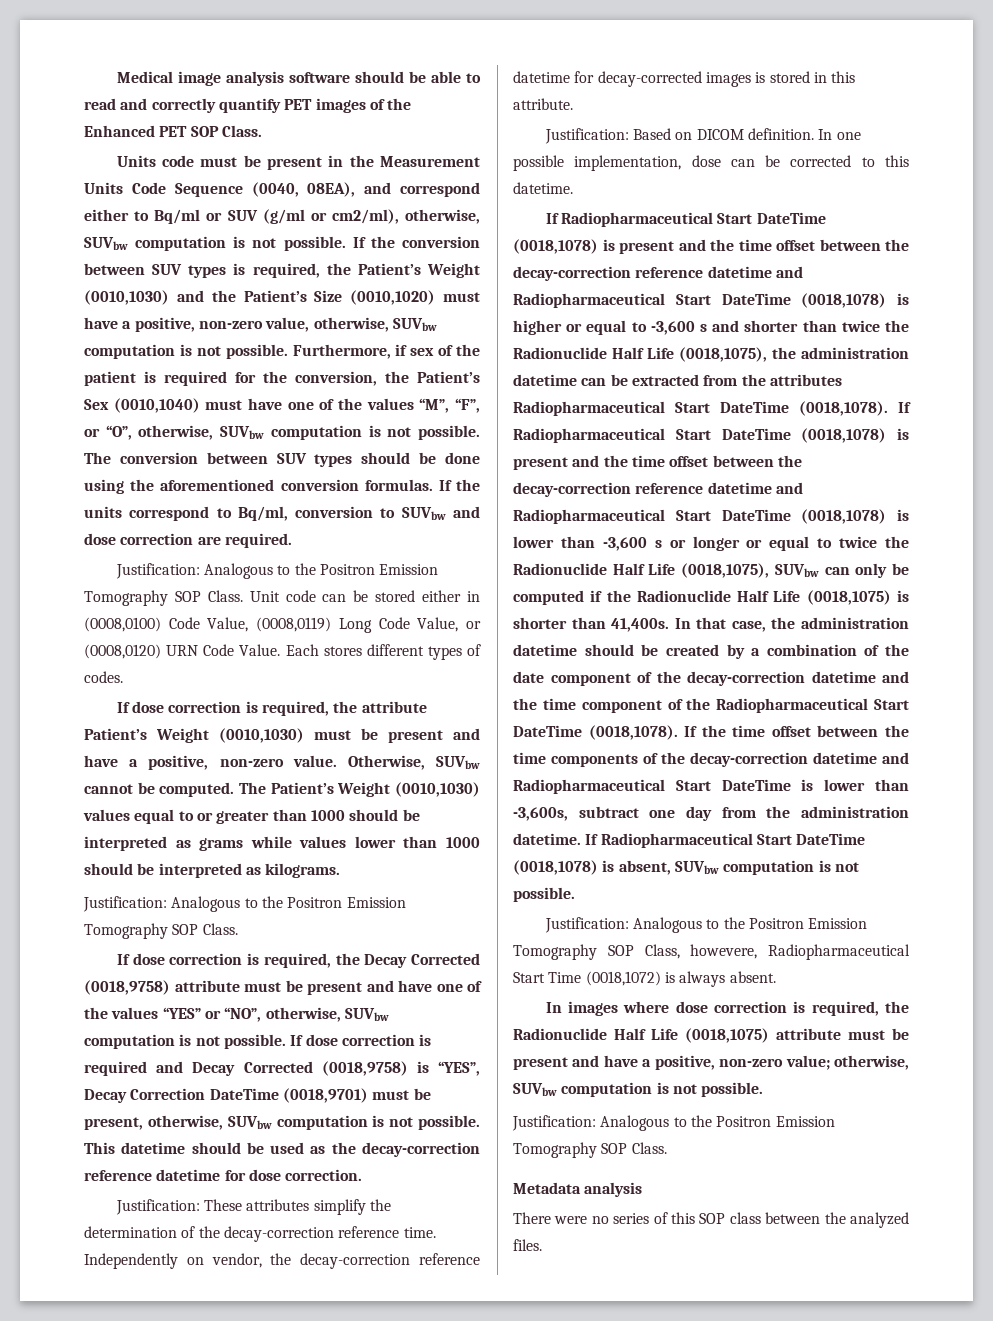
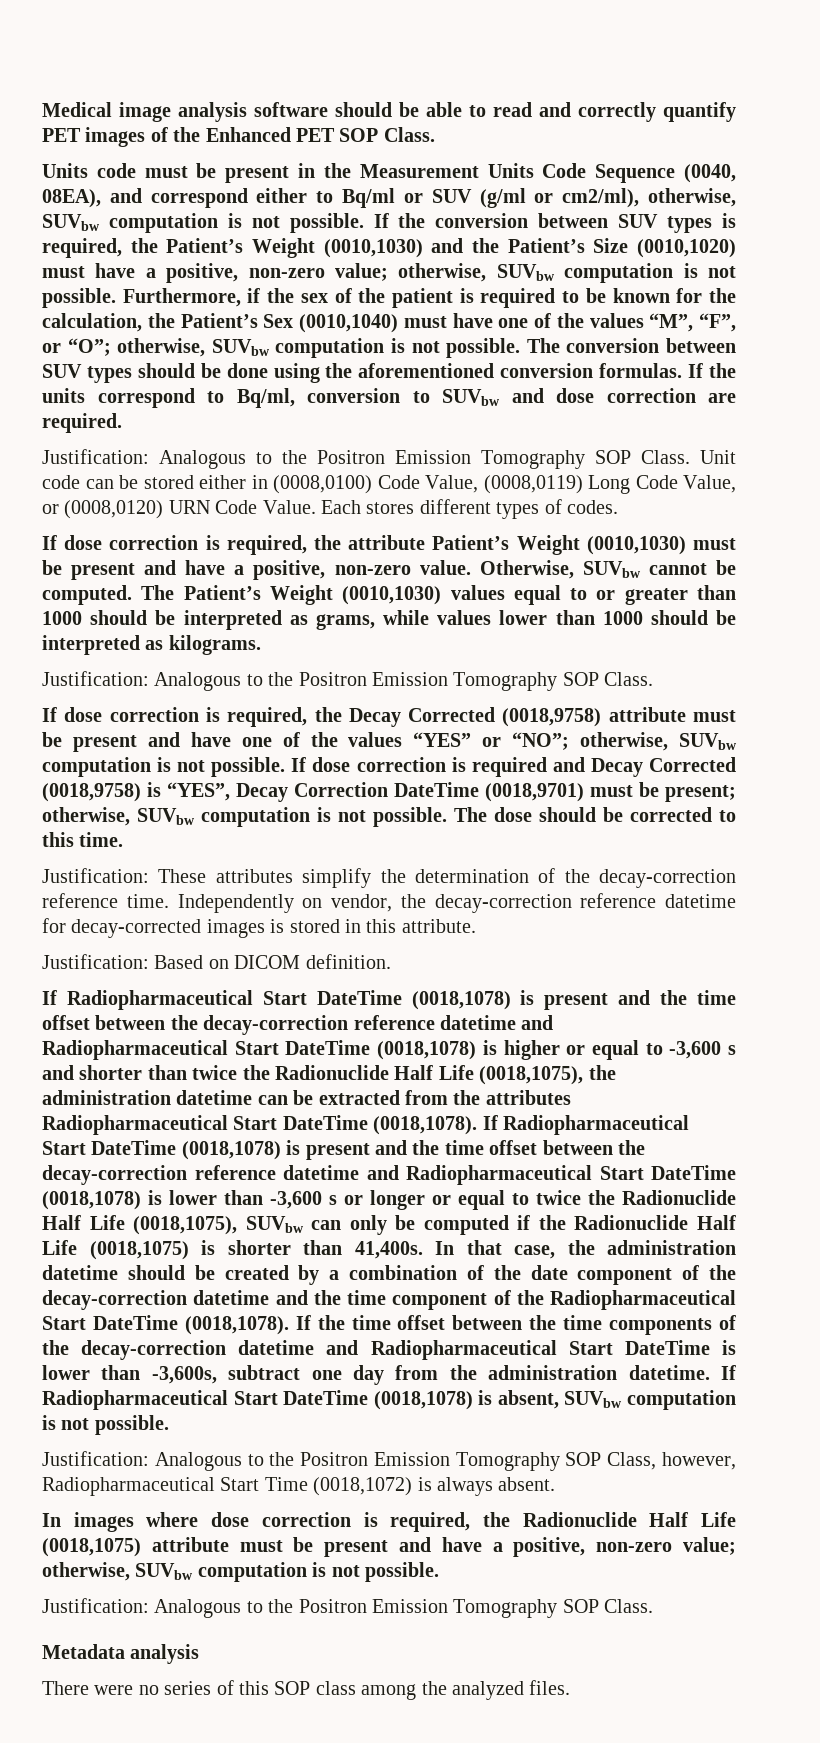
[265,317,310,332] value, -> [335,263,388,281] value;
(408, 350) none -> [267,288,295,303] the
(227, 378) none -> [562,288,670,303] to be known
[295,371,377,386] conversion, -> [42,313,142,332] calculation,
[105,425,132,440] “O”, -> [67,338,111,356] “O”;
[199,838,244,851] grams -> [315,614,375,630] grams,
[224,1007,262,1022] “NO”, -> [512,732,570,750] “NO”;
[84,1115,480,1130] [84,1142,480,1157] [84,1169,363,1181] present, otherwise, SUVbw computation is not possible. This datetime should be used as the decay-correction reference datetime for dose correction. -> [665,785,736,802] [42,807,736,827] [42,832,124,847] present; otherwise, SUVbw computation is not possible. The dose should be corrected to this time.
[818,129,861,140] [513,155,909,171] [513,182,573,194] In one possible implementation, dose can be corrected to this datetime. -> (391, 961) none
[690,944,758,959] howevere, -> [662,1452,737,1470] however,
[765,1212,821,1224] between -> [361,1684,417,1700] among

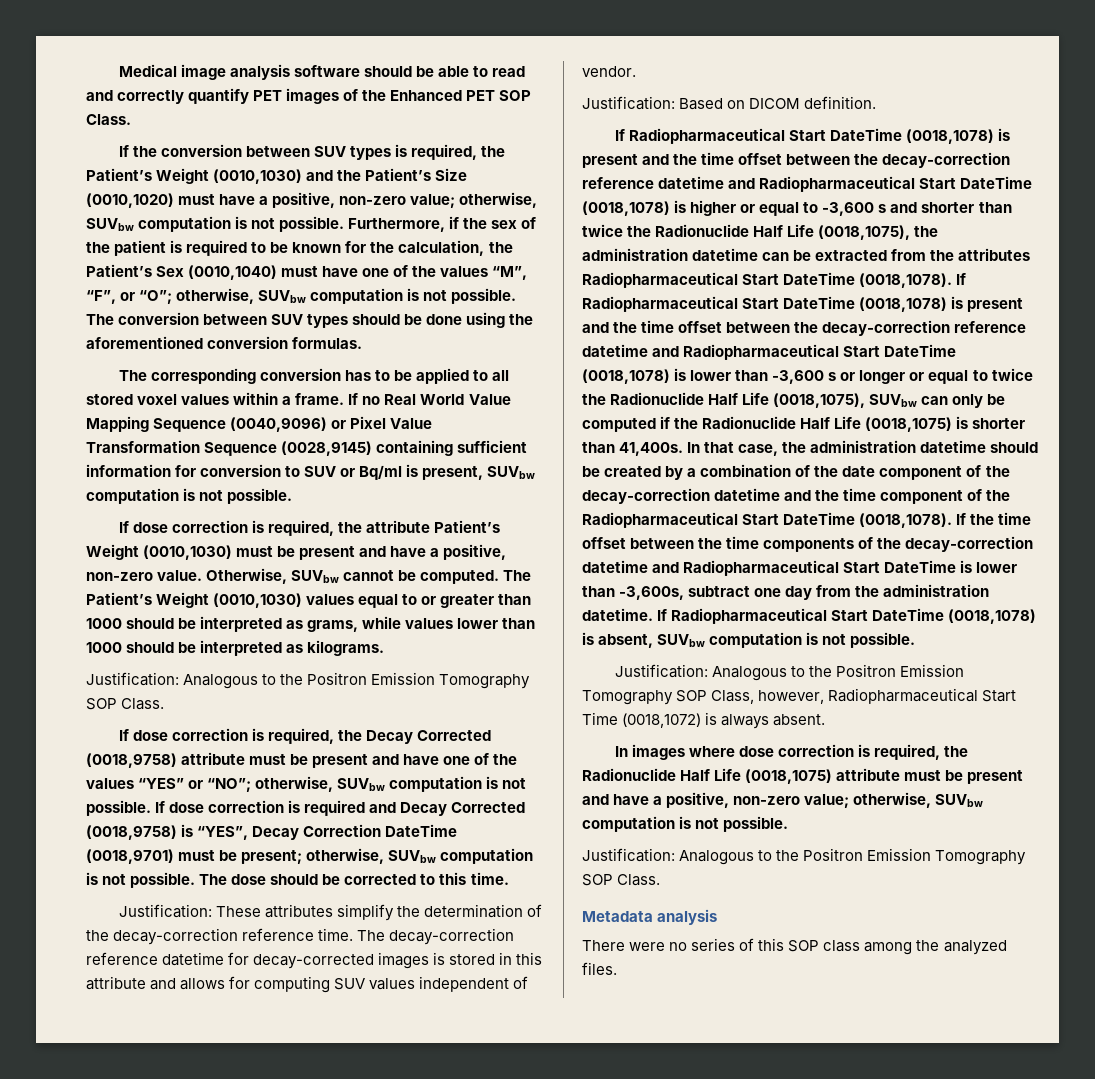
[42,163,736,183] [42,188,736,208] [42,213,364,233] Units code must be present in the Measurement Units Code Sequence (0040, 08EA), and correspond either to Bq/ml or SUV (g/ml or cm2/ml), otherwise, SUVbw computation is not possible. -> (131, 119) none
[688,363,736,378] [42,388,736,408] [42,413,122,433] [42,449,736,469] [42,475,736,494] [42,499,618,519] If the units correspond to Bq/ml, conversion to SUVbw and dose correction are required. // Justification: Analogous to the Positron Emission Tomography SOP Class. Unit code can be stored either in (0008,0100) Code Value, (0008,0119) Long Code Value, or (0008,0120) URN Code Value. Each stores different types of codes. -> [118,368,510,384] [86,392,511,405] [86,416,433,432] [86,440,528,456] [86,464,536,480] [86,488,293,504] // The corresponding conversion has to be applied to all stored voxel values within a frame. If no Real World Value Mapping Sequence (0040,9096) or Pixel Value Transformation Sequence (0028,9145) containing sufficient information for conversion to SUV or Bq/ml is present, SUVbw computation is not possible.
[177,894,426,913] Independently on vendor, the -> [357,930,386,941] The
[401,919,476,933] attribute. -> [86,976,529,993] [582,66,636,77] attribute and allows for computing SUV values independent of vendor.

